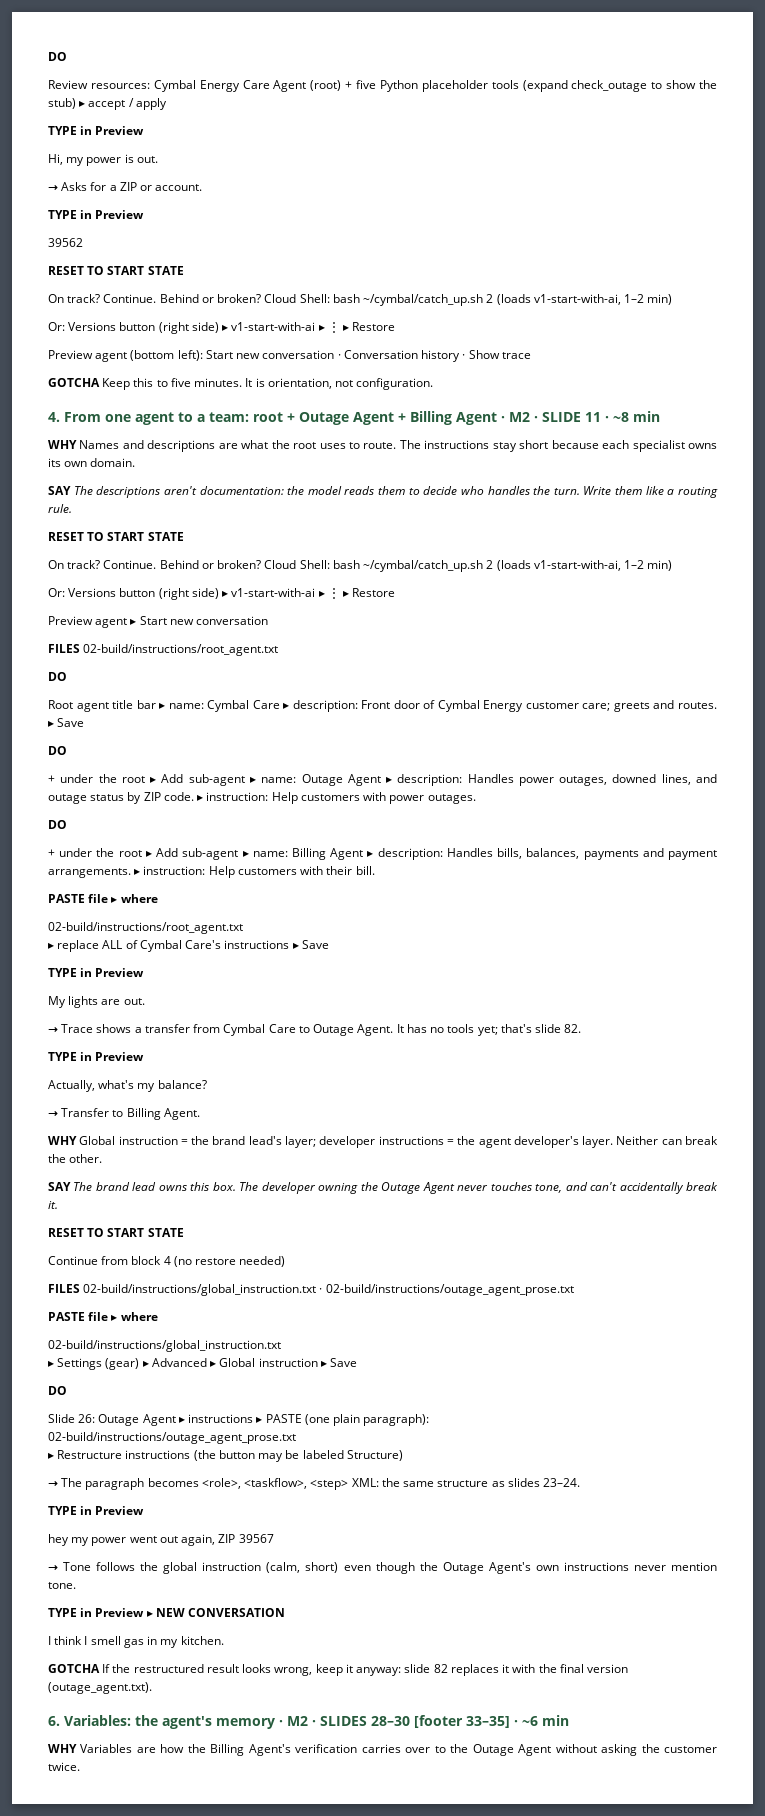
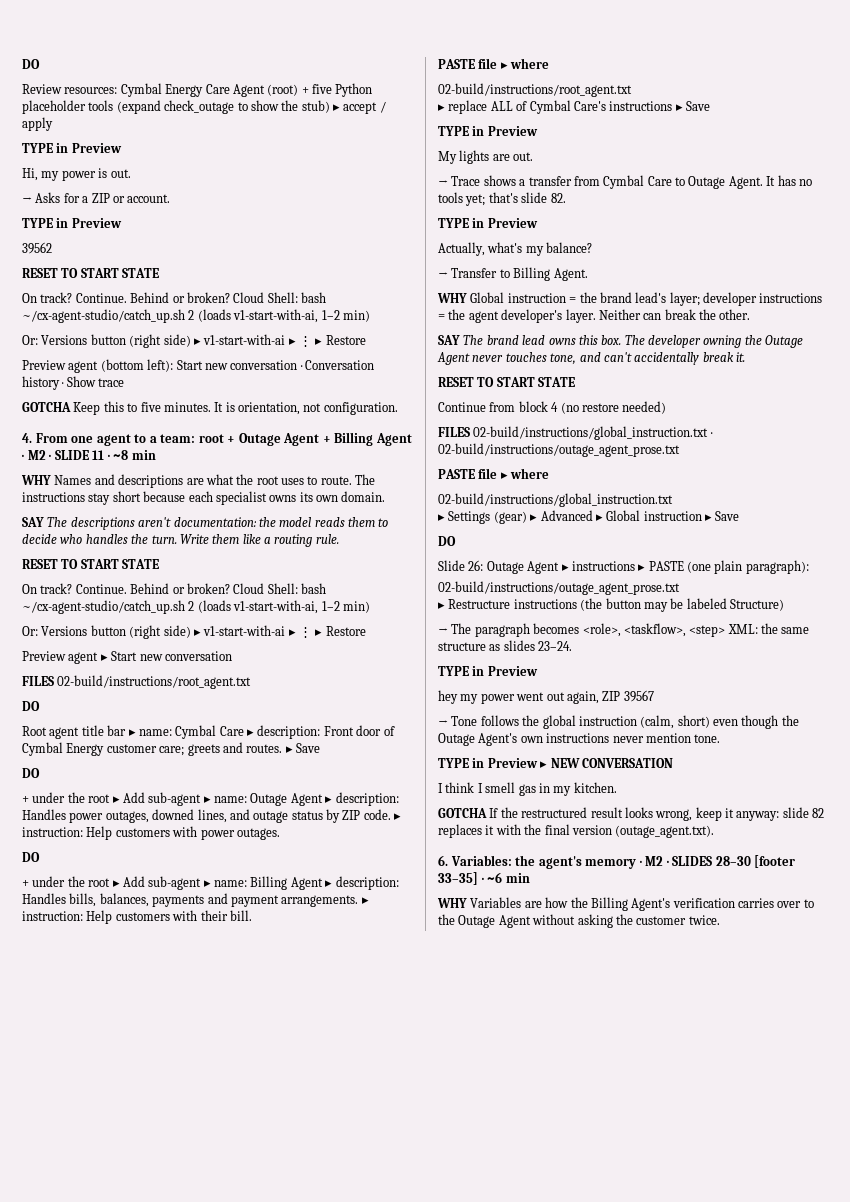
[363,294,484,306] ~/cymbal/catch_up.sh -> [22,309,185,323] ~/cx-agent-studio/catch_up.sh
[363,560,484,572] ~/cymbal/catch_up.sh -> [22,600,185,614] ~/cx-agent-studio/catch_up.sh

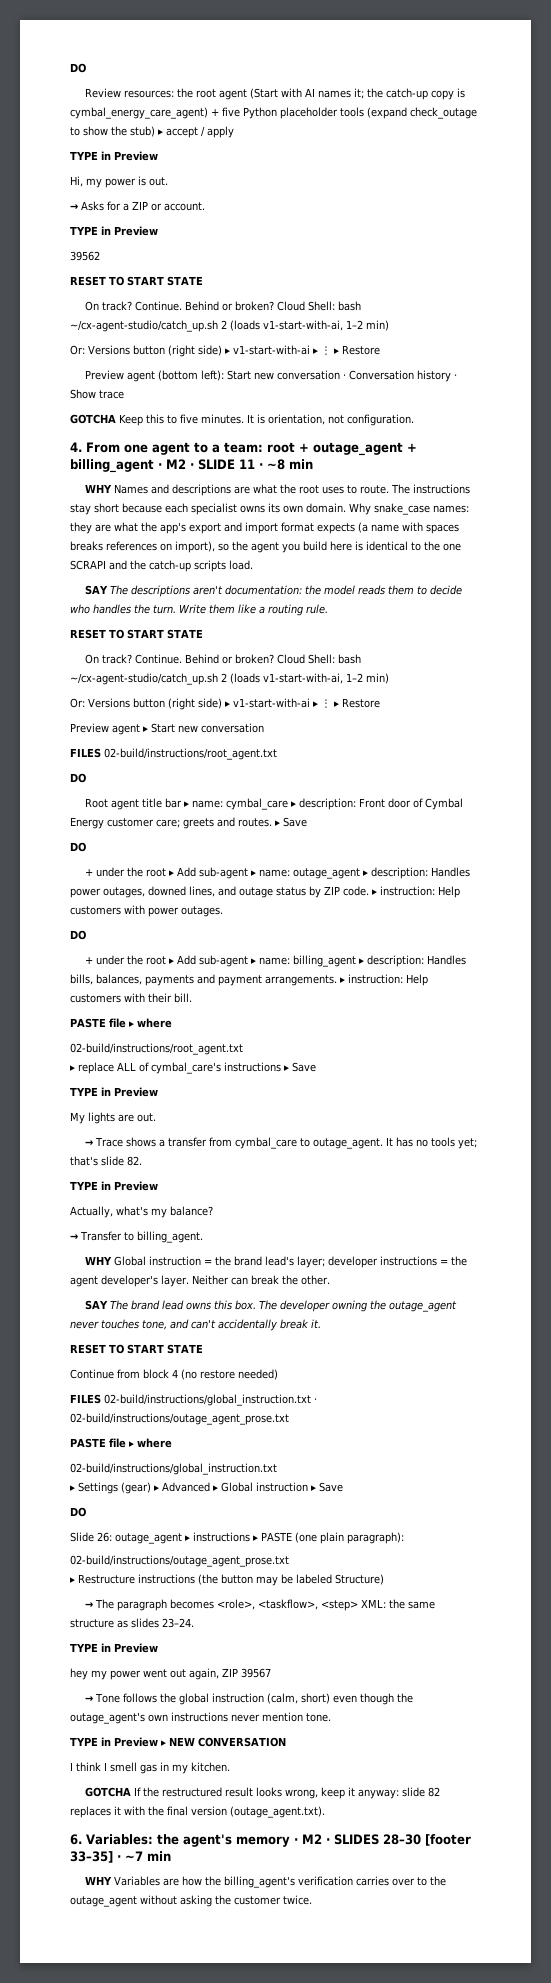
[120,83,299,97] Cymbal Energy Care Agent (root) -> [177,88,466,100] [70,107,208,119] the root agent (Start with AI names it; the catch-up copy is cymbal_energy_care_agent)
[238,432,412,446] Outage Agent + Billing Agent -> [313,442,417,456] [70,459,154,473] outage_agent + billing_agent
(386, 496) none -> [349,503,469,515] [70,522,459,534] [70,541,461,553] [70,560,253,572] Why snake_case names: they are what the app's export and import format expects (a name with spaces breaks references on import), so the agent you build here is identical to the one SCRAPI and the catch-up scripts load.
[175,725,244,739] Cymbal Care -> [226,798,289,810] cymbal_care
[250,793,323,806] Outage Agent -> [293,868,361,879] outage_agent
[250,876,323,890] Billing Agent -> [293,955,357,967] billing_agent
[529,100,606,114] Cymbal Care's -> [151,1062,221,1074] cymbal_care's
[603,175,763,189] Cymbal Care to Outage Agent. -> [235,1137,384,1149] cymbal_care to outage_agent.
[513,267,588,281] Billing Agent. -> [136,1231,203,1243] billing_agent.
[765,335,804,348] [437,352,470,365] Outage Agent -> [389,1301,458,1312] outage_agent
[486,561,560,574] Outage Agent -> [115,1533,182,1544] outage_agent
[438,733,518,746] Outage Agent's -> [70,1712,145,1724] outage_agent's
[487,872,503,883] ~6 -> [125,1851,143,1861] ~7
[590,897,671,911] Billing Agent's -> [224,1876,296,1888] billing_agent's
[458,915,531,928] Outage Agent -> [70,1896,137,1907] outage_agent

